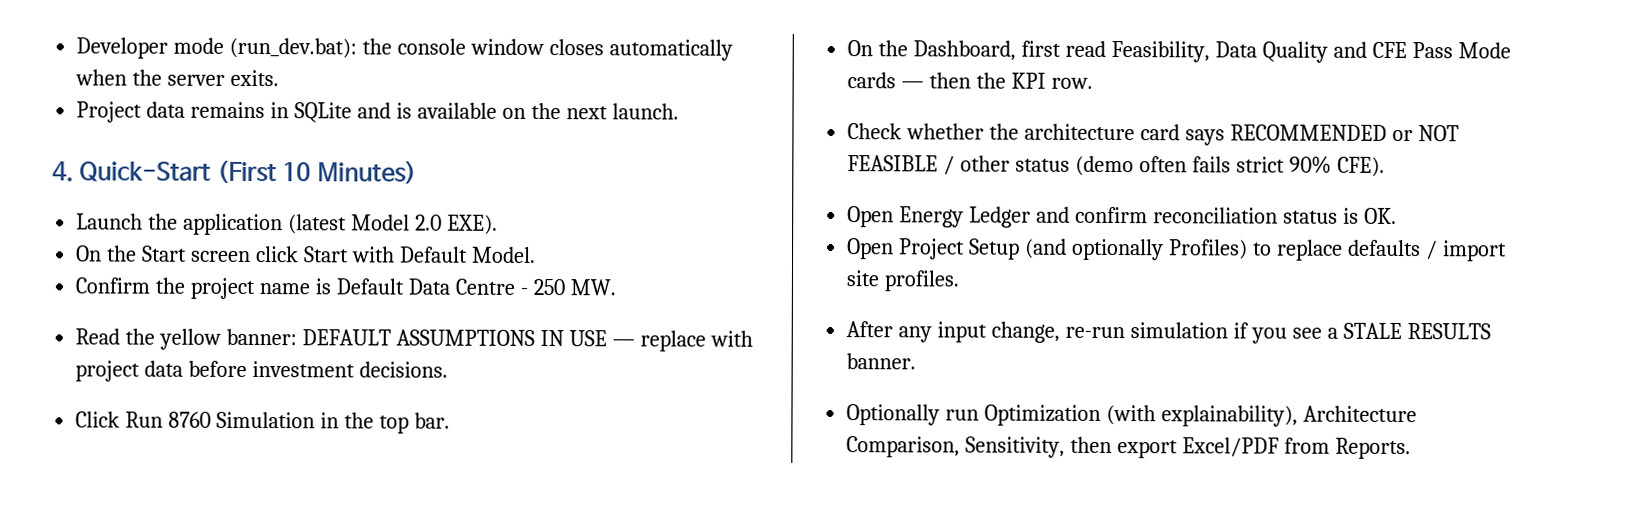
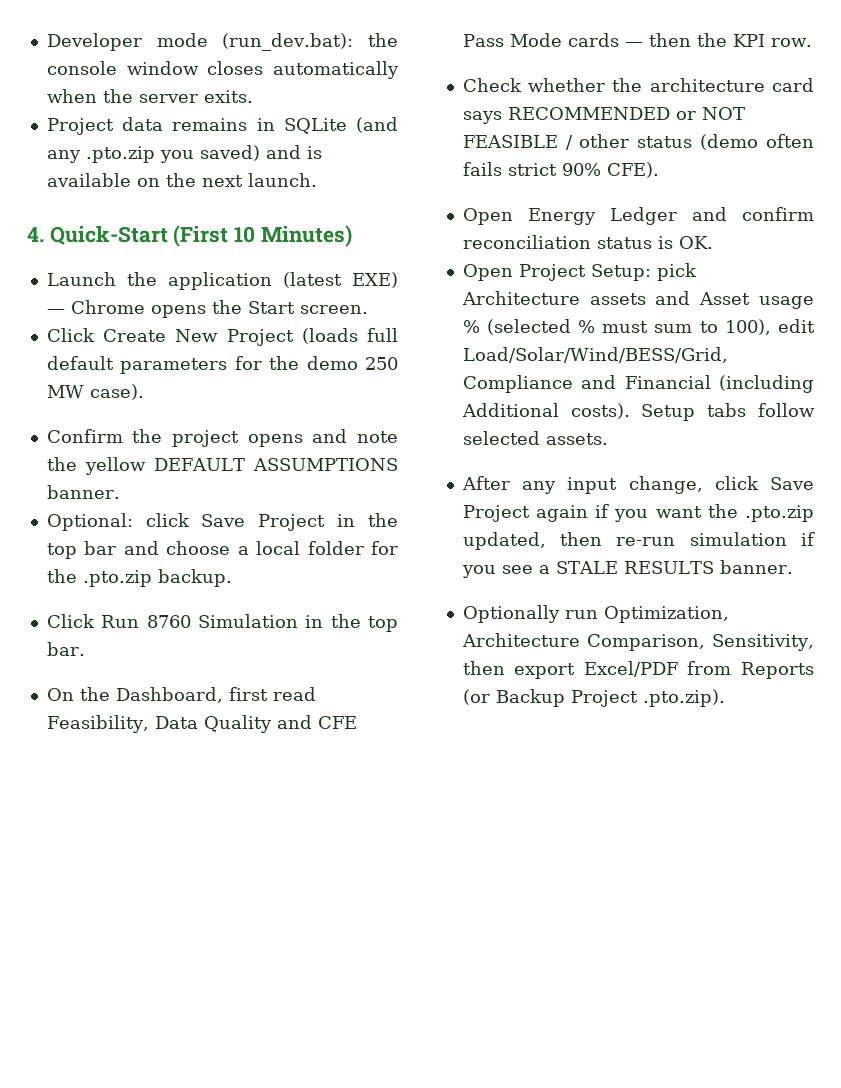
(352, 112) none -> [356,117,398,133] [46,145,260,163] (and any .pto.zip you saved)
[350,214,498,235] [76,245,536,263] [75,277,616,300] [75,328,121,345] Model 2.0 EXE). // On the Start screen click Start with Default Model. // Confirm the project name is Default Data Centre - 250 MW. // Read -> [352,272,398,288] [46,300,368,318] [46,328,398,346] [46,356,398,374] [46,384,144,400] [46,429,398,447] EXE) — Chrome opens the Start screen. // Click Create New Project (loads full default parameters for the demo 250 MW case). // Confirm the project opens and note
[226,328,298,346] banner: -> (146, 466) none
[539,330,753,352] [75,360,448,382] IN USE — replace with project data before investment decisions. -> [46,485,120,499] [46,513,398,531] [46,541,398,559] [46,569,232,587] banner. // Optional: click Save Project in the top bar and choose a local folder for the .pto.zip backup.
[969,238,1507,262] [846,270,960,292] [846,321,1061,343] Setup (and optionally Profiles) to replace defaults / import site profiles. // After any input change, -> [590,263,697,281] [461,291,814,309] [462,319,815,335] [462,347,728,363] [462,375,814,393] [461,403,815,421] [462,431,608,445] [461,476,814,494] [462,504,814,522] [462,532,603,550] Setup: pick Architecture assets and Asset usage % (selected % must sum to 100), edit Load/Solar/Wind/BESS/Grid, Compliance and Financial (including Additional costs). Setup tabs follow selected assets. // After any input change, click Save Project again if you want the .pto.zip updated, then
[984,404,1298,427] Optimization (with explainability), -> [603,606,729,623] Optimization,
[1334,437,1411,460] Reports. -> [741,662,814,679] [462,689,725,707] Reports (or Backup Project .pto.zip).

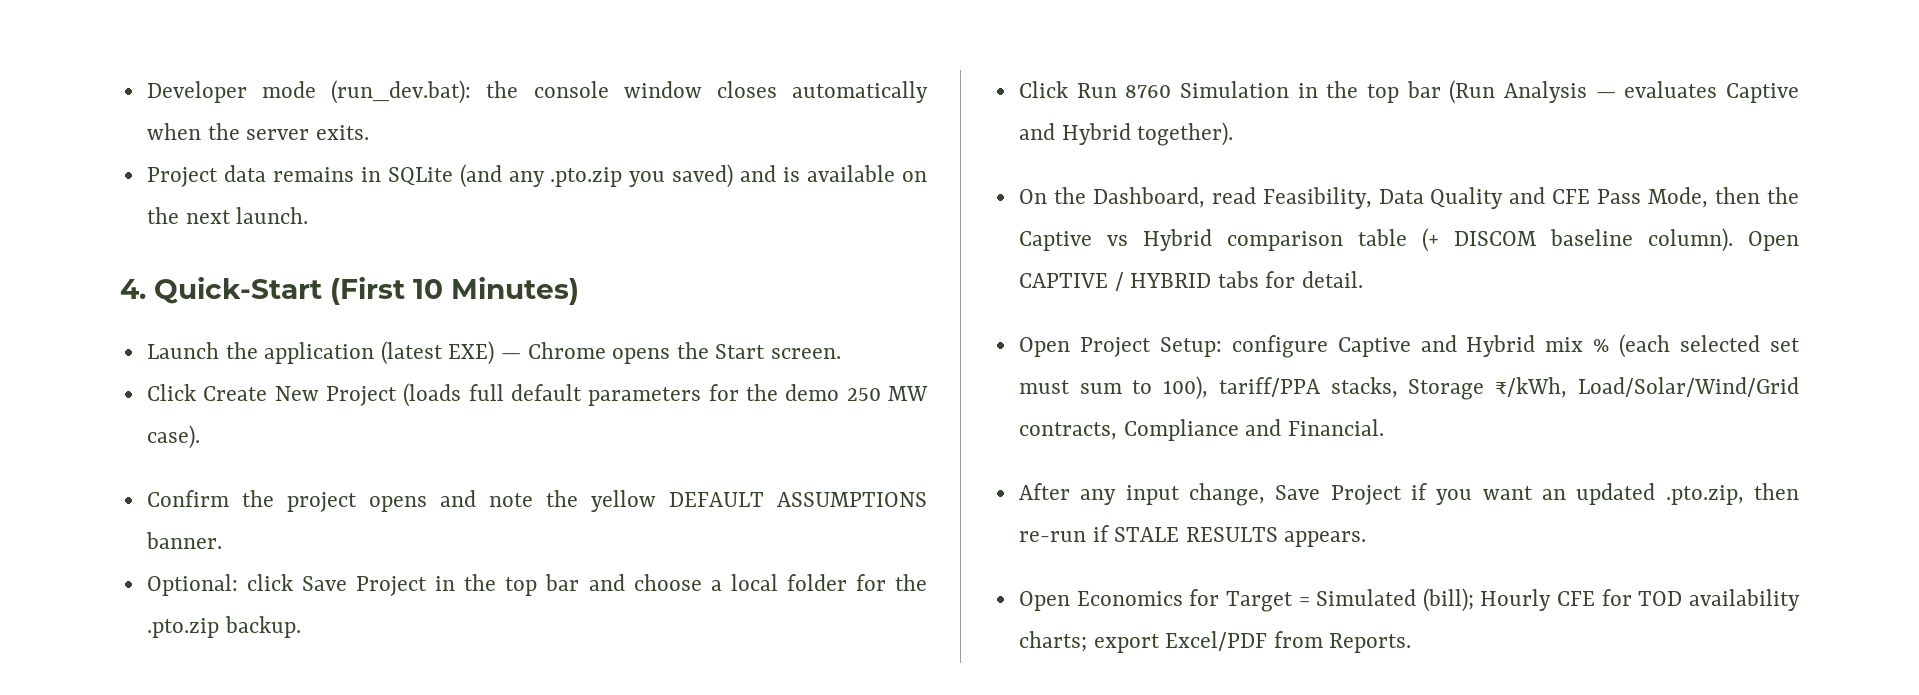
[46,642,85,656] bar. -> [1406,80,1799,104] [1018,122,1234,146] bar (Run Analysis — evaluates Captive and Hybrid together).
[228,687,268,701] first -> (1205, 197) none
[509,33,812,47] [462,78,814,92] [462,107,745,124] [462,134,814,150] [462,162,659,178] [462,207,814,225] [462,235,713,249] [462,263,697,281] [461,291,814,309] [462,319,815,335] [462,347,728,363] [462,375,814,393] [461,403,815,421] [462,431,608,445] Mode cards — then the KPI row. // Check whether the architecture card says RECOMMENDED or NOT FEASIBLE / other status (demo often fails strict 90% CFE). // Open Energy Ledger and confirm reconciliation status is OK. // Open Project Setup: pick Architecture assets and Asset usage % (selected % must sum to 100), edit Load/Solar/Wind/BESS/Grid, Compliance and Financial (including Additional costs). Setup tabs follow selected assets. -> [1648,187,1799,208] [1018,228,1799,252] [1018,271,1364,291] [1018,334,1800,358] [1018,376,1799,400] [1018,419,1384,441] Mode, then the Captive vs Hybrid comparison table (+ DISCOM baseline column). Open CAPTIVE / HYBRID tabs for detail. // Open Project Setup: configure Captive and Hybrid mix % (each selected set must sum to 100), tariff/PPA stacks, Storage ₹/kWh, Load/Solar/Wind/Grid contracts, Compliance and Financial.
[714,476,814,490] [462,505,588,522] click Save Project again -> [1275,485,1402,505] Save Project
[707,504,814,522] [462,532,815,550] [461,560,793,578] [462,605,729,623] [461,633,815,651] [462,661,814,679] [462,689,725,707] the .pto.zip updated, then re-run simulation if you see a STALE RESULTS banner. // Optionally run Optimization, Architecture Comparison, Sensitivity, then export Excel/PDF from Reports (or Backup Project .pto.zip). -> [1541,483,1799,505] [1018,525,1367,547] [1018,588,1800,612] [1018,631,1412,653] an updated .pto.zip, then re-run if STALE RESULTS appears. // Open Economics for Target = Simulated (bill); Hourly CFE for TOD availability charts; export Excel/PDF from Reports.

